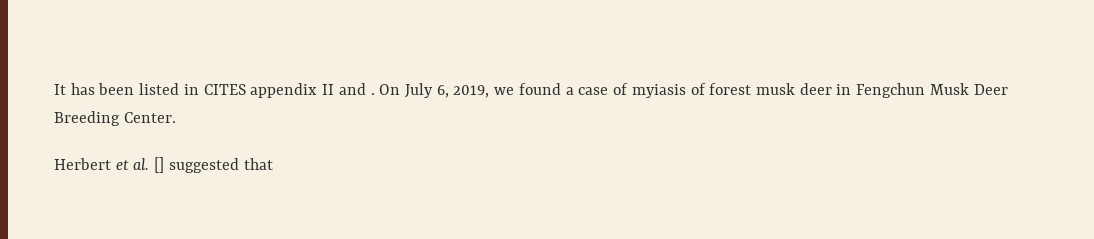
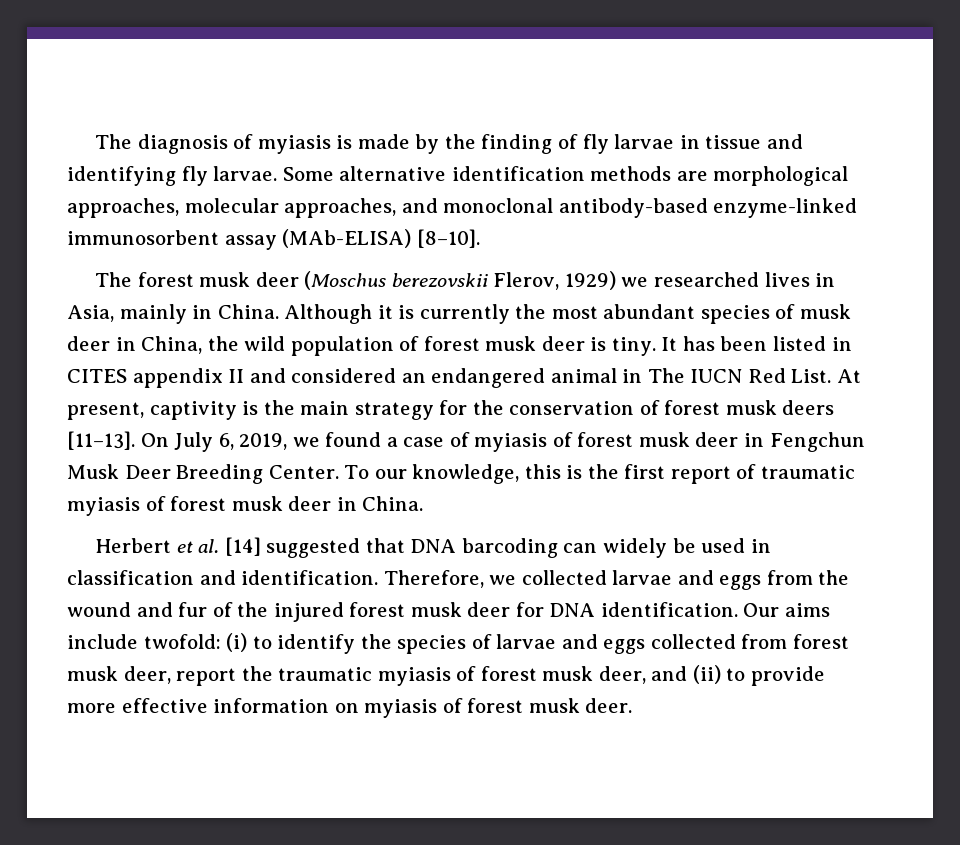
(54, 89) none -> [95,134,803,154] [67,166,849,186] [67,198,858,218] [67,229,480,250] [95,271,836,290] [67,304,851,324] [67,336,656,356] The diagnosis of myiasis is made by the finding of fly larvae in tissue and identifying fly larvae. Some alternative identification methods are morphological approaches, molecular approaches, and monoclonal antibody-based enzyme-linked immunosorbent assay (MAb-ELISA) [8–10]. // The forest musk deer (Moschus berezovskii Flerov, 1929) we researched lives in Asia, mainly in China. Although it is currently the most abundant species of musk deer in China, the wild population of forest musk deer is tiny.
[370,93,375,95] . -> [291,368,861,388] [67,400,835,420] [67,431,135,450] considered an endangered animal in The IUCN Red List. At present, captivity is the main strategy for the conservation of forest musk deers [11–13].
(176, 117) none -> [344,464,855,484] [67,496,424,516] To our knowledge, this is the first report of traumatic myiasis of forest musk deer in China.
[154,157,165,173] [] -> [224,537,261,556] [14]
(273, 164) none -> [410,538,771,558] [67,570,850,590] [67,602,830,622] [67,633,849,654] [67,665,825,686] [67,698,633,718] DNA barcoding can widely be used in classification and identification. Therefore, we collected larvae and eggs from the wound and fur of the injured forest musk deer for DNA identification. Our aims include twofold: (i) to identify the species of larvae and eggs collected from forest musk deer, report the traumatic myiasis of forest musk deer, and (ii) to provide more effective information on myiasis of forest musk deer.

